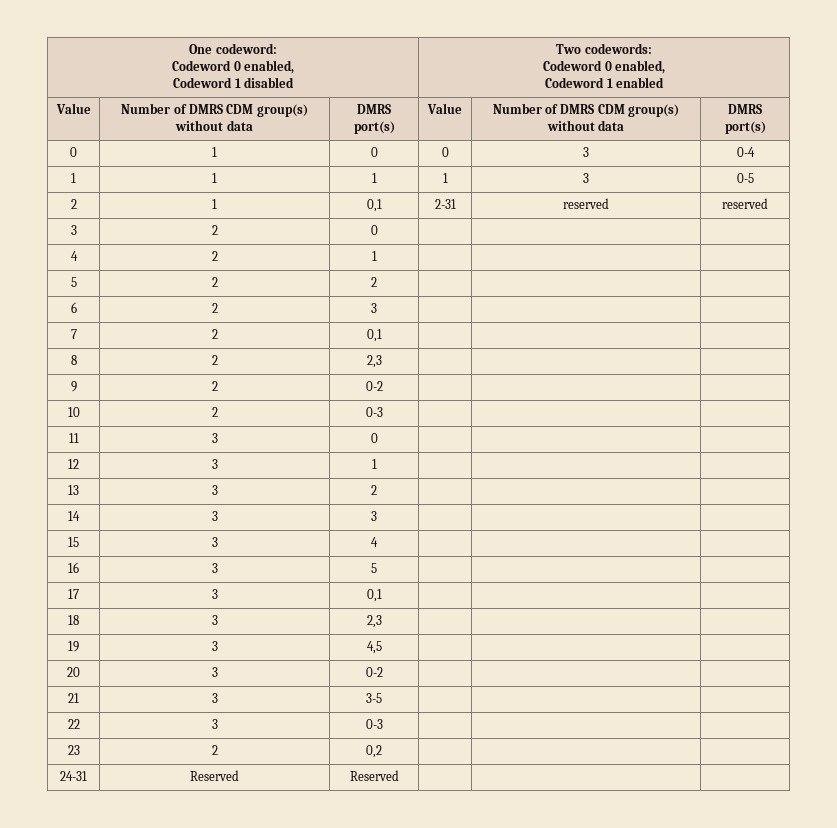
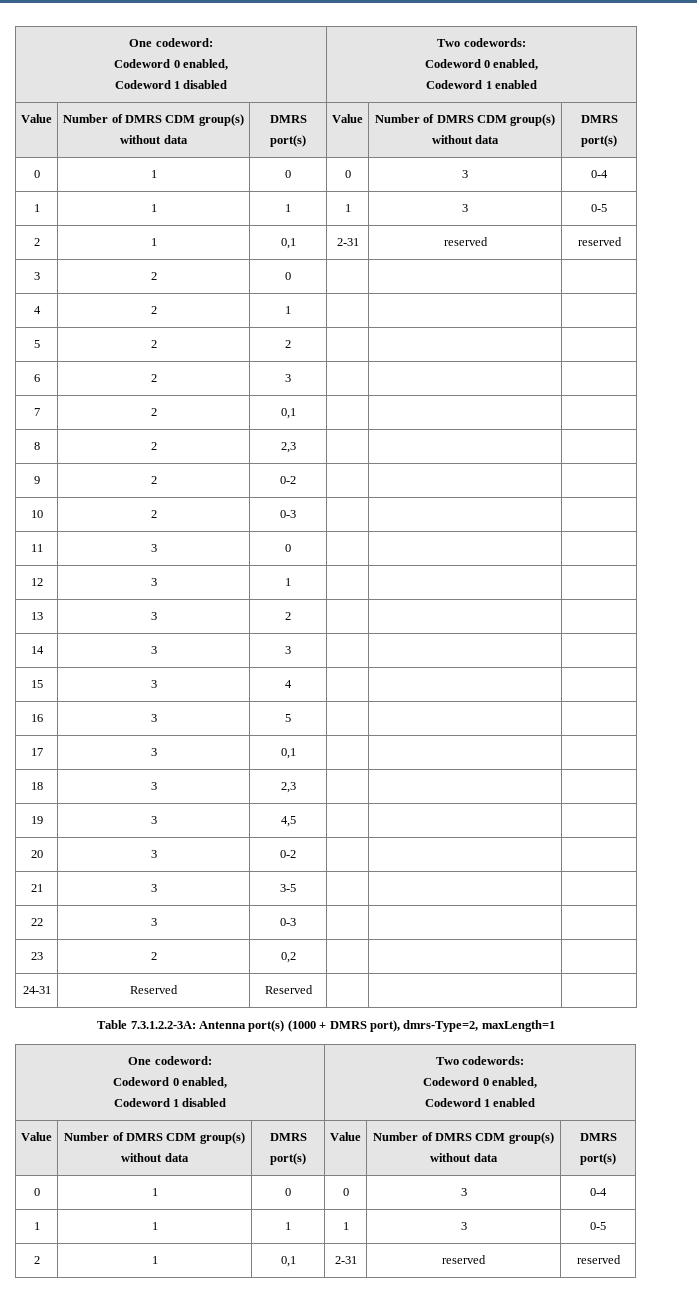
(399, 775) none -> [97,1020,555,1032] [128,1056,212,1065] [113,1077,227,1088] [113,1098,227,1107] [435,1056,525,1065] [423,1077,537,1088] [424,1098,536,1107] [21,1132,52,1141] [64,1132,245,1144] [121,1153,189,1162] [269,1133,307,1141] [270,1153,306,1165] [329,1132,361,1141] [373,1132,554,1144] [430,1153,498,1162] [579,1133,617,1141] [580,1153,616,1165] [33,1188,40,1196] [151,1188,158,1196] [284,1188,291,1196] [342,1188,349,1196] [460,1188,467,1196] [590,1188,607,1196] [33,1222,40,1230] [151,1222,158,1230] [284,1222,291,1230] [342,1222,349,1230] [460,1222,467,1230] [590,1222,606,1230] [33,1256,40,1264] [151,1256,158,1264] [280,1256,296,1267] [334,1256,357,1264] [441,1255,486,1264] [576,1255,621,1264] // Table 7.3.1.2.2-3A: Antenna port(s) (1000 + DMRS port), dmrs-Type=2, maxLength=1 // One codeword: // Codeword 0 enabled, // Codeword 1 disabled | Two codewords: // Codeword 0 enabled, // Codeword 1 enabled // Value | Number of DMRS CDM group(s) without data | DMRS port(s) | Value | Number of DMRS CDM group(s) without data | DMRS port(s) // 0 | 1 | 0 | 0 | 3 | 0-4 // 1 | 1 | 1 | 1 | 3 | 0-5 // 2 | 1 | 0,1 | 2-31 | reserved | reserved

